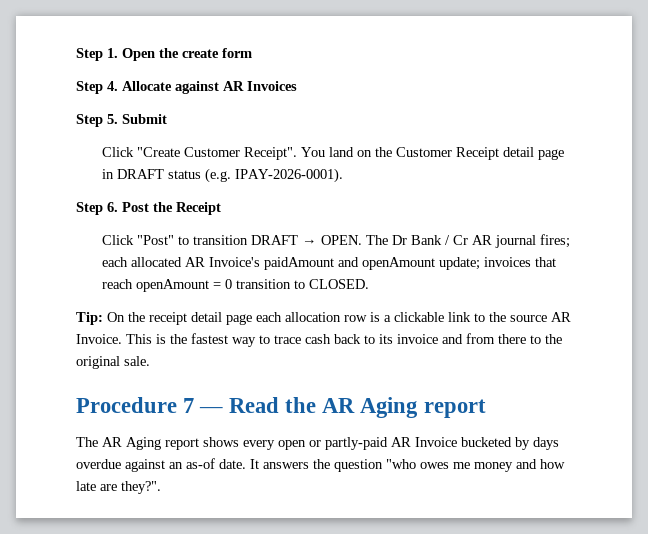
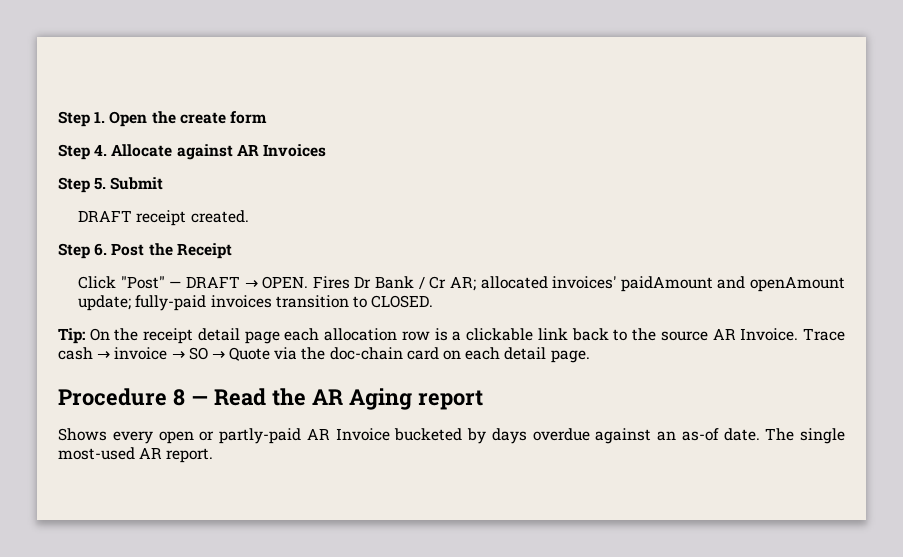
[101,147,564,160] [101,168,343,183] Click "Create Customer Receipt". You land on the Customer Receipt detail page in DRAFT status (e.g. IPAY-2026-0001). -> [78,210,249,226] DRAFT receipt created.
[177,235,248,245] to transition -> [169,281,182,288] —
[365,235,388,245] The -> [312,276,350,289] Fires
[471,234,570,248] [101,257,556,270] [101,279,232,292] AR journal fires; each allocated AR Invoice's paidAmount and openAmount update; invoices that reach openAmount = 0 -> [449,276,845,292] [78,295,272,311] AR; allocated invoices' paidAmount and openAmount update; fully-paid invoices
(471, 317) none -> [571,328,609,341] back
[126,333,562,347] [76,356,150,369] This is the fastest way to trace cash back to its invoice and from there to the original sale. -> [802,328,845,341] [58,347,590,363] Trace cash → invoice → SO → Quote via the doc-chain card on each detail page.
[183,398,195,413] 7 -> [172,389,185,406] 8
[76,437,239,450] The AR Aging report shows -> [58,428,107,441] Shows
[250,459,565,472] [76,481,161,494] It answers the question "who owes me money and how late are they?". -> [765,428,845,444] [58,447,214,463] The single most-used AR report.

